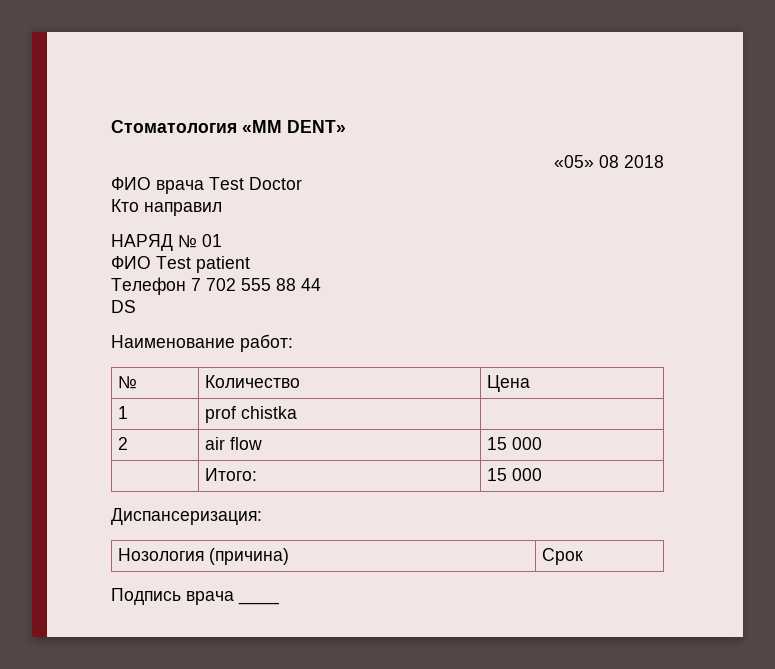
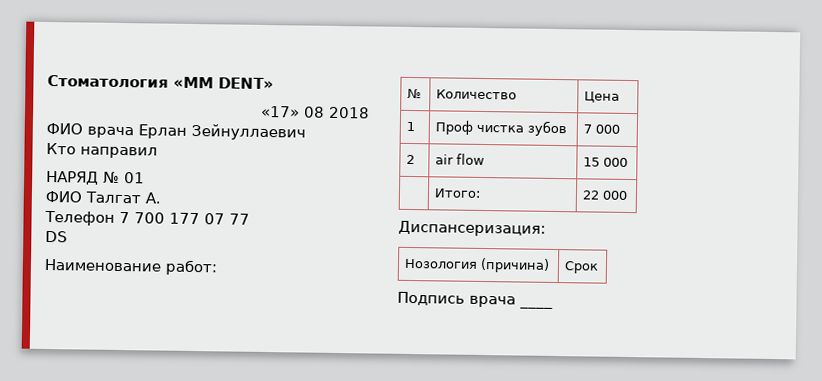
[554,155,594,168] «05» -> [261,105,300,118] «17»
[209,177,302,190] Test Doctor -> [138,123,306,141] Ерлан Зейнуллаевич
[156,256,250,273] Test patient -> [85,191,161,204] Талгат А.
[206,278,321,291] 702 555 88 44 -> [134,212,250,225] 700 177 07 77
[205,406,298,423] prof chistka | -> [435,120,568,137] [583,124,621,134] Проф чистка зубов | 7 000
[487,468,508,481] 15 -> [582,190,601,200] 22

